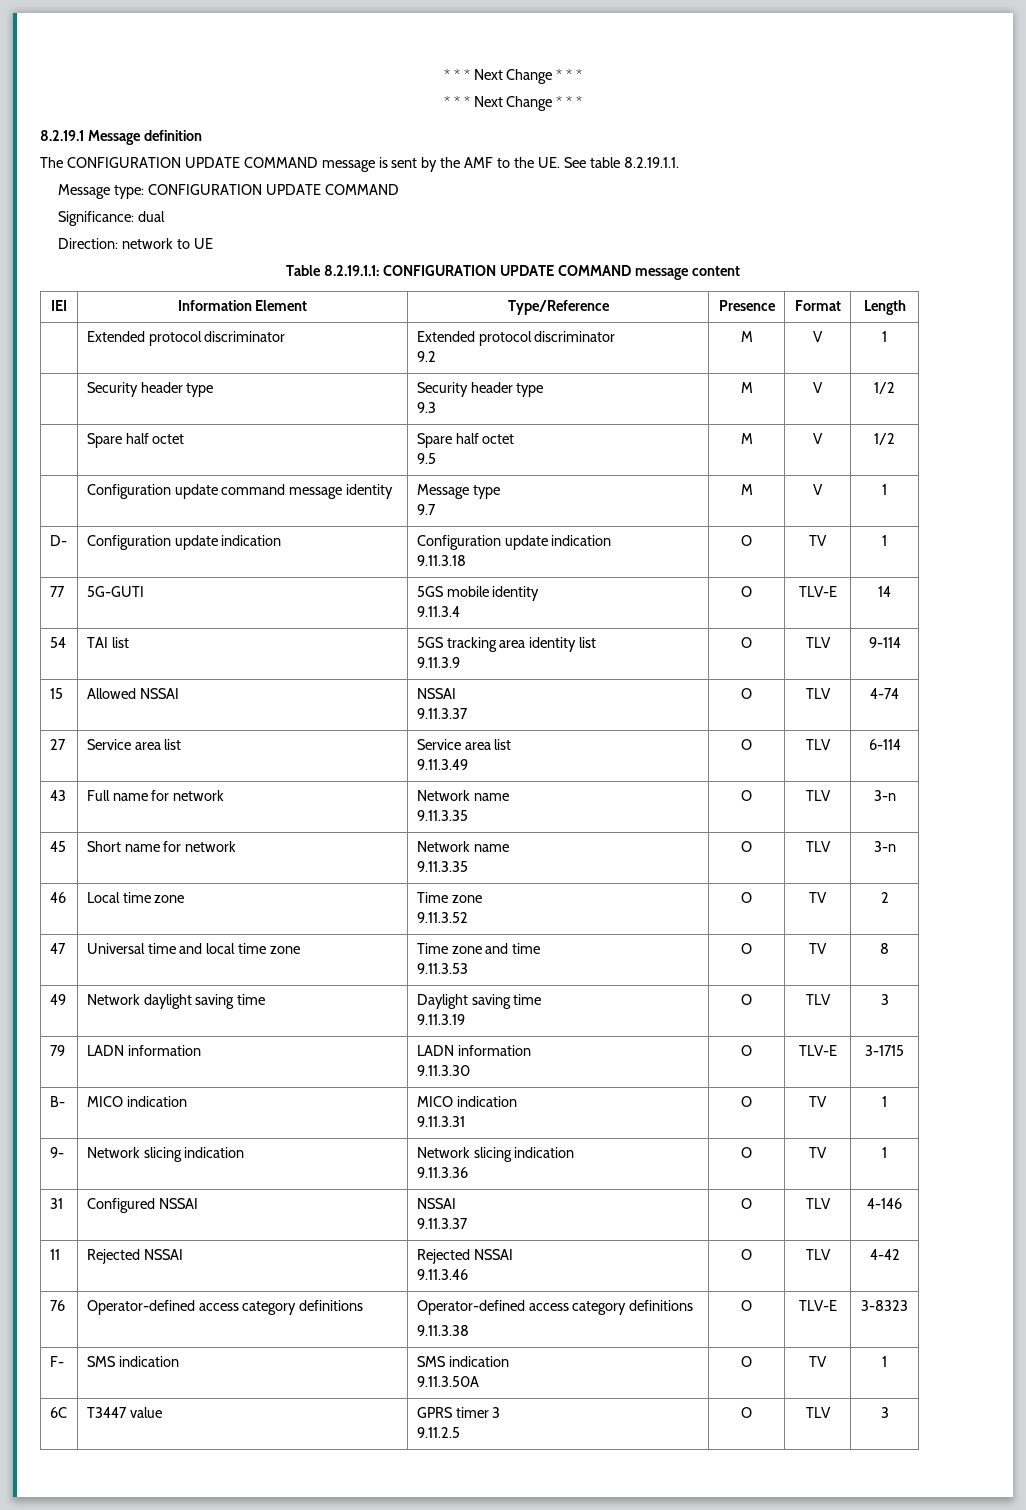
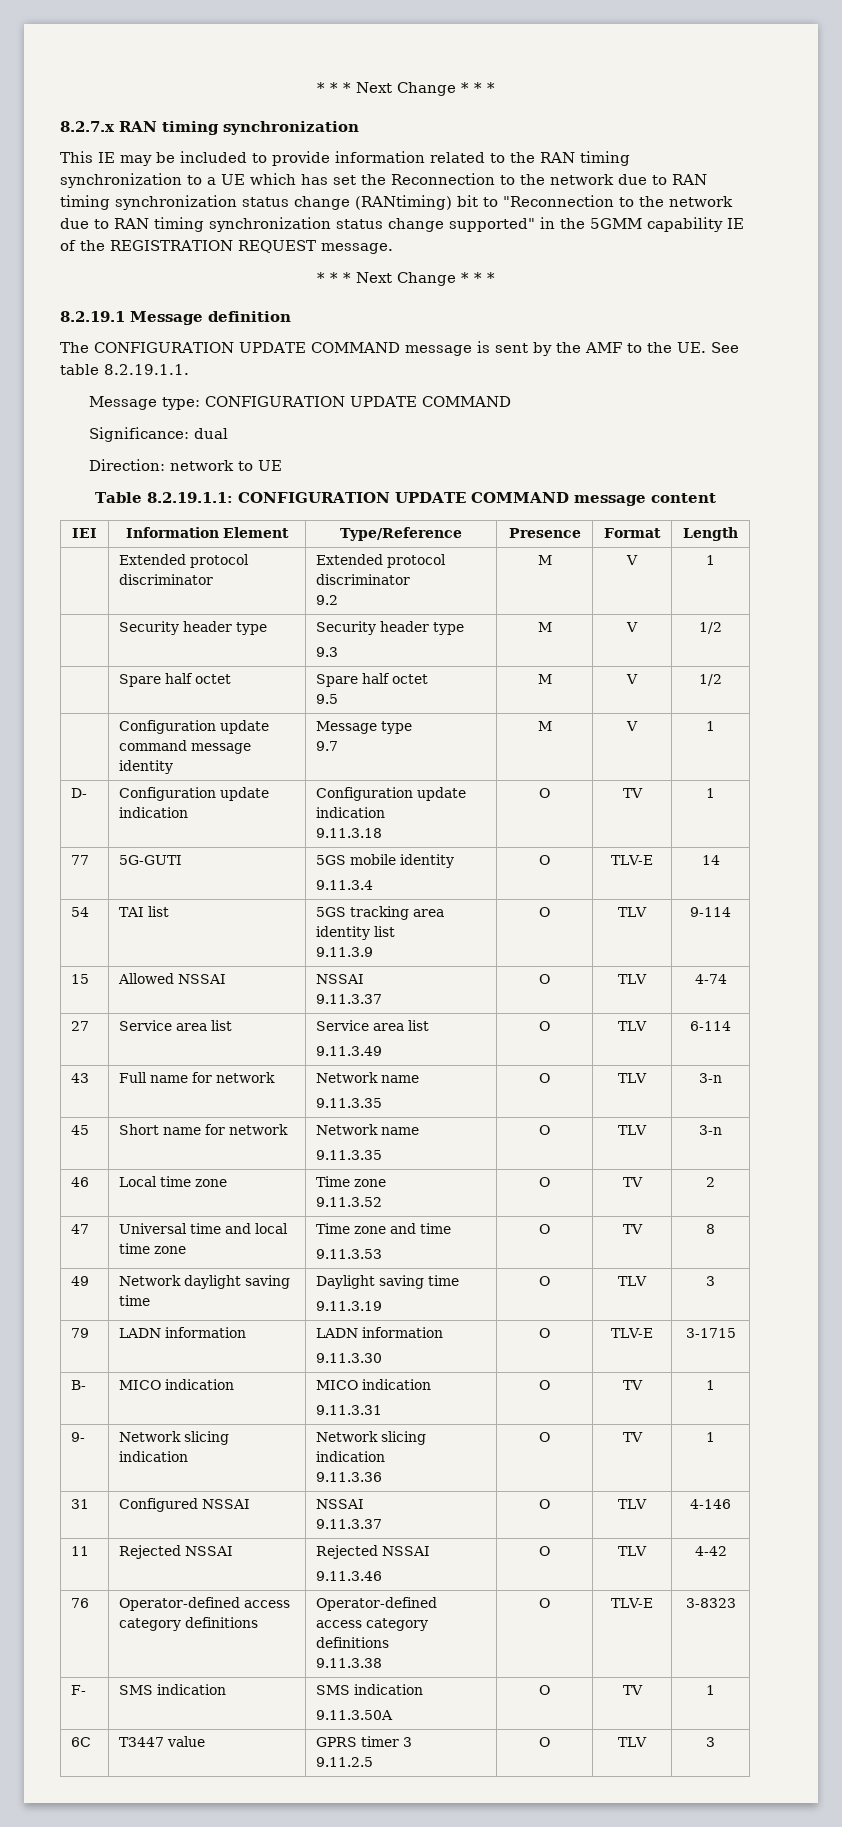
[443,69,583,84] * * * Next Change * * * -> [316,82,495,96] [60,121,359,135] [60,151,630,166] [60,173,707,188] [60,195,733,210] [60,217,744,232] [60,240,393,254] * * * Next Change * * * // 8.2.7.x RAN timing synchronization // This IE may be included to provide information related to the RAN timing synchronization to a UE which has set the Reconnection to the network due to RAN timing synchronization status change (RANtiming) bit to "Reconnection to the network due to RAN timing synchronization status change supported" in the 5GMM capability IE of the REGISTRATION REQUEST message.

